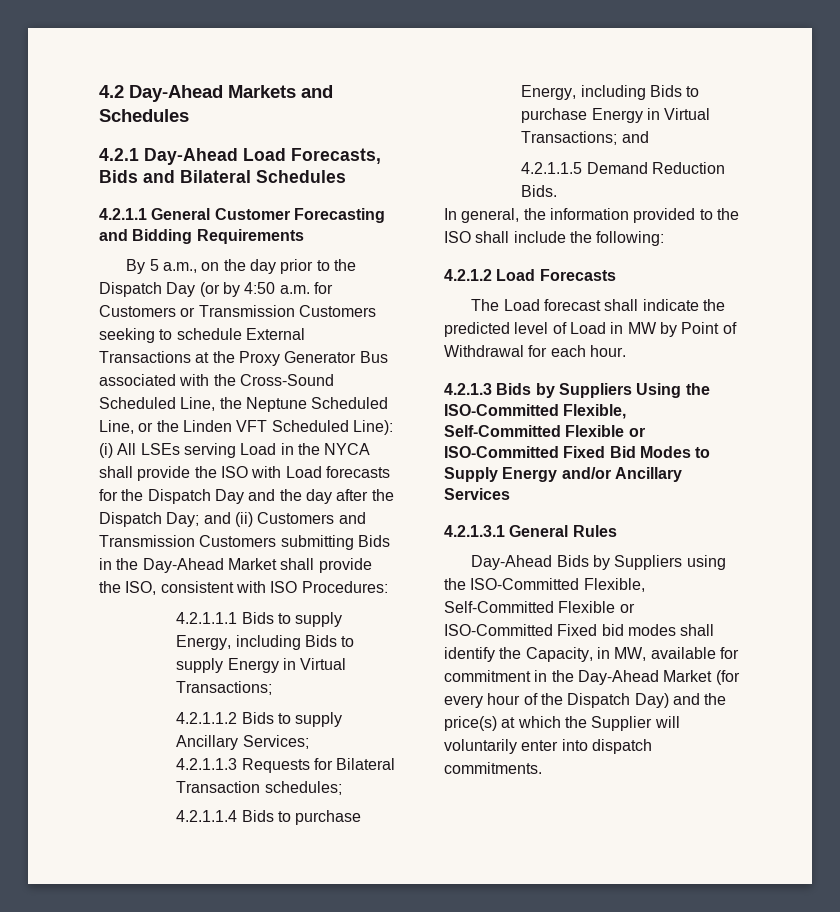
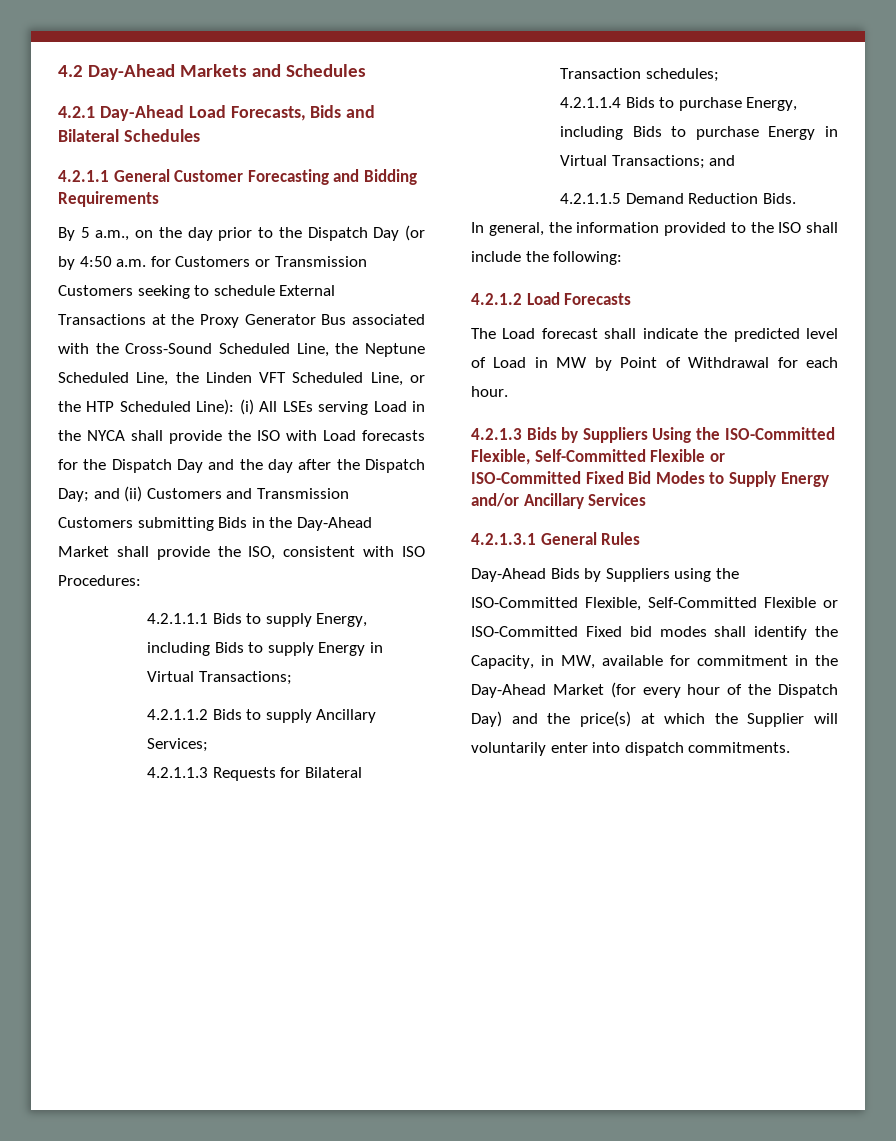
[138,422,154,432] or -> (169, 379) none
(349, 426) none -> [370,372,425,386] [58,401,191,412] Line, or the HTP Scheduled

